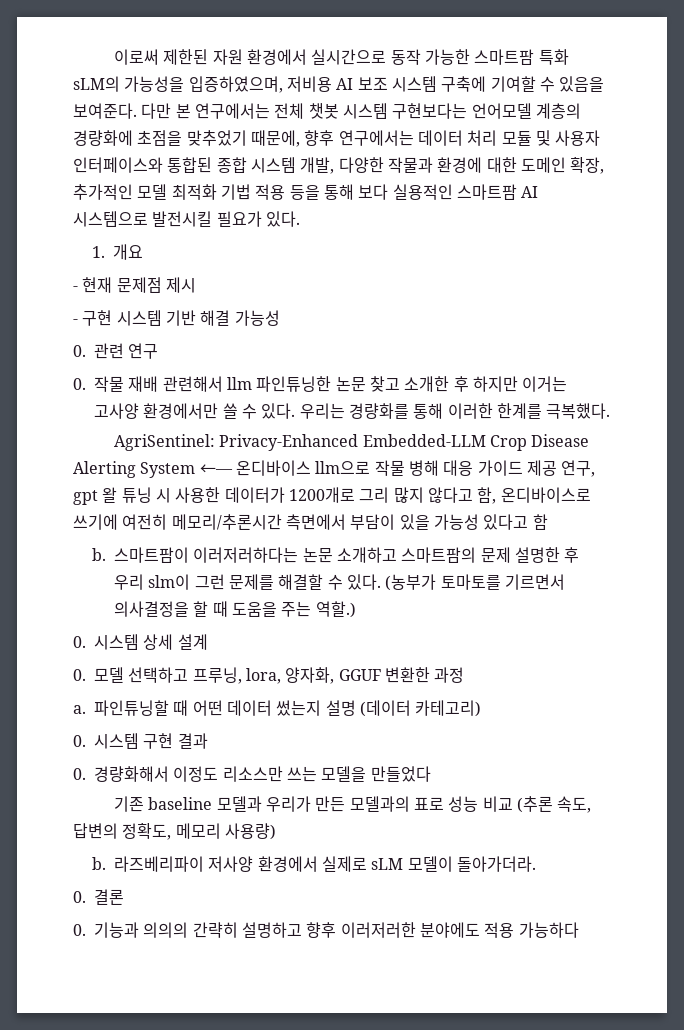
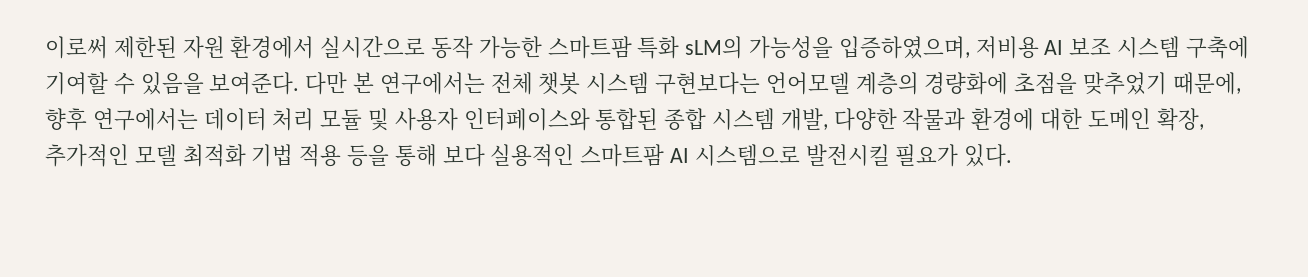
[92,244,144,260] [73,277,196,293] [73,310,280,326] [73,343,159,359] [73,376,568,392] [94,403,611,419] [113,434,590,451] [73,460,596,478] [73,487,591,505] [73,514,548,530] [92,547,580,563] [114,574,565,591] [114,601,356,618] [73,634,208,650] [73,667,465,684] [73,700,482,717] [73,733,208,749] [73,766,431,782] [113,796,592,813] [73,823,276,840] [92,856,537,872] [73,889,124,905] [73,922,579,938] // 1. 개요 // - 현재 문제점 제시 // - 구현 시스템 기반 해결 가능성 // 0. 관련 연구 // 0. 작물 재배 관련해서 llm 파인튜닝한 논문 찾고 소개한 후 하지만 이거는 고사양 환경에서만 쓸 수 있다. 우리는 경량화를 통해 이러한 한계를 극복했다. // AgriSentinel: Privacy-Enhanced Embedded-LLM Crop Disease Alerting System ←— 온디바이스 llm으로 작물 병해 대응 가이드 제공 연구, gpt 왈 튜닝 시 사용한 데이터가 1200개로 그리 많지 않다고 함, 온디바이스로 쓰기에 여전히 메모리/추론시간 측면에서 부담이 있을 가능성 있다고 함 // b. 스마트팜이 이러저러하다는 논문 소개하고 스마트팜의 문제 설명한 후 우리 slm이 그런 문제를 해결할 수 있다. (농부가 토마토를 기르면서 의사결정을 할 때 도움을 주는 역할.) // 0. 시스템 상세 설계 // 0. 모델 선택하고 프루닝, lora, 양자화, GGUF 변환한 과정 // a. 파인튜닝할 때 어떤 데이터 썼는지 설명 (데이터 카테고리) // 0. 시스템 구현 결과 // 0. 경량화해서 이정도 리소스만 쓰는 모델을 만들었다 // 기존 baseline 모델과 우리가 만든 모델과의 표로 성능 비교 (추론 속도, 답변의 정확도, 메모리 사용량) // b. 라즈베리파이 저사양 환경에서 실제로 sLM 모델이 돌아가더라. // 0. 결론 // 0. 기능과 의의의 간략히 설명하고 향후 이러저러한 분야에도 적용 가능하다 -> (1013, 155) none

